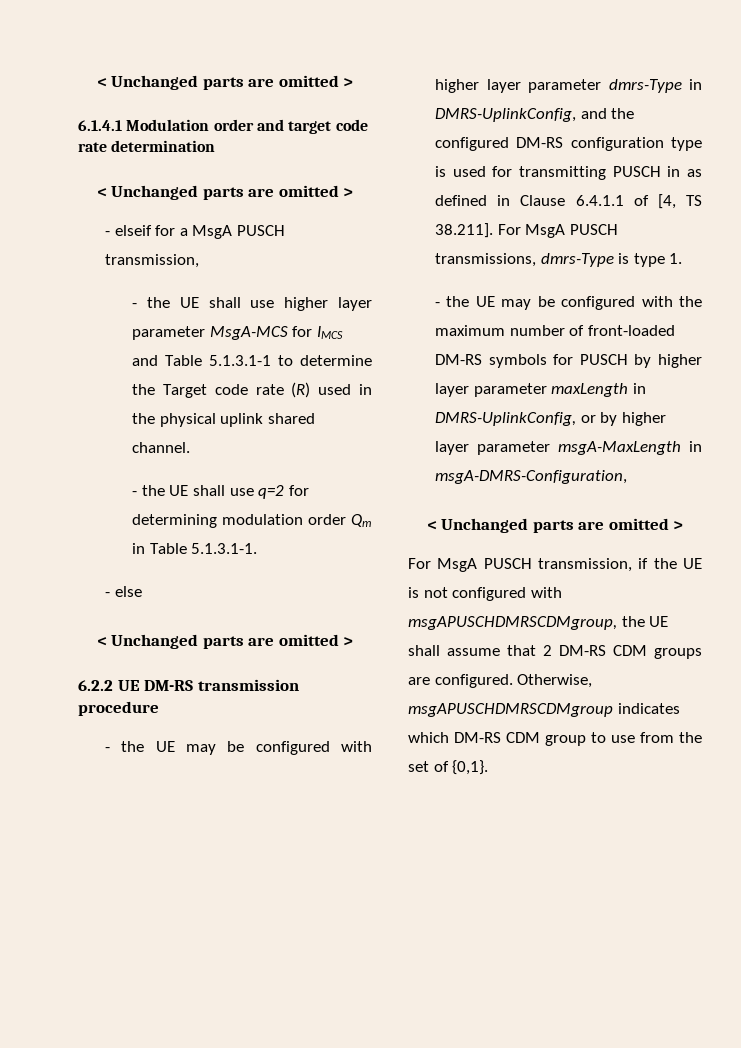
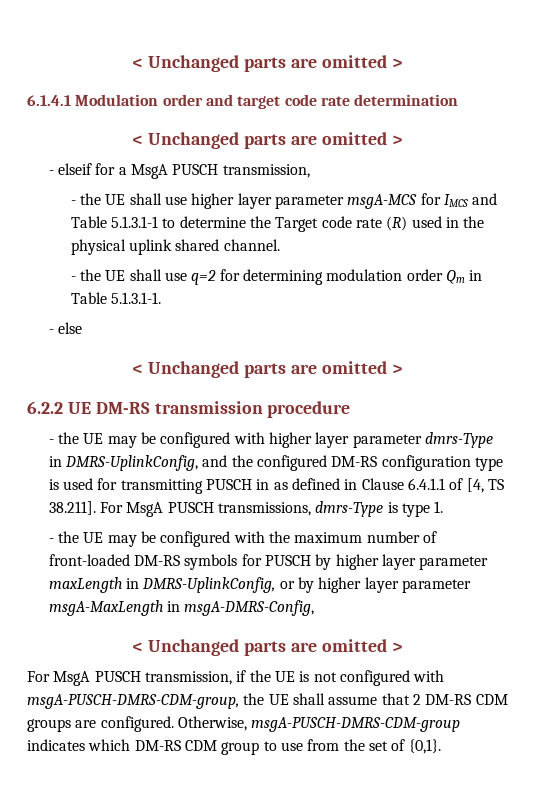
[209,326,288,340] MsgA-MCS -> [347,194,418,209] msgA-MCS
[435,470,628,484] msgA-DMRS-Configuration, -> [184,600,315,616] msgA-DMRS-Config,
[408,616,617,630] msgAPUSCHDMRSCDMgroup, -> [27,694,239,709] msgA-PUSCH-DMRS-CDM-group,
[408,703,613,717] msgAPUSCHDMRSCDMgroup -> [251,717,461,732] msgA-PUSCH-DMRS-CDM-group

